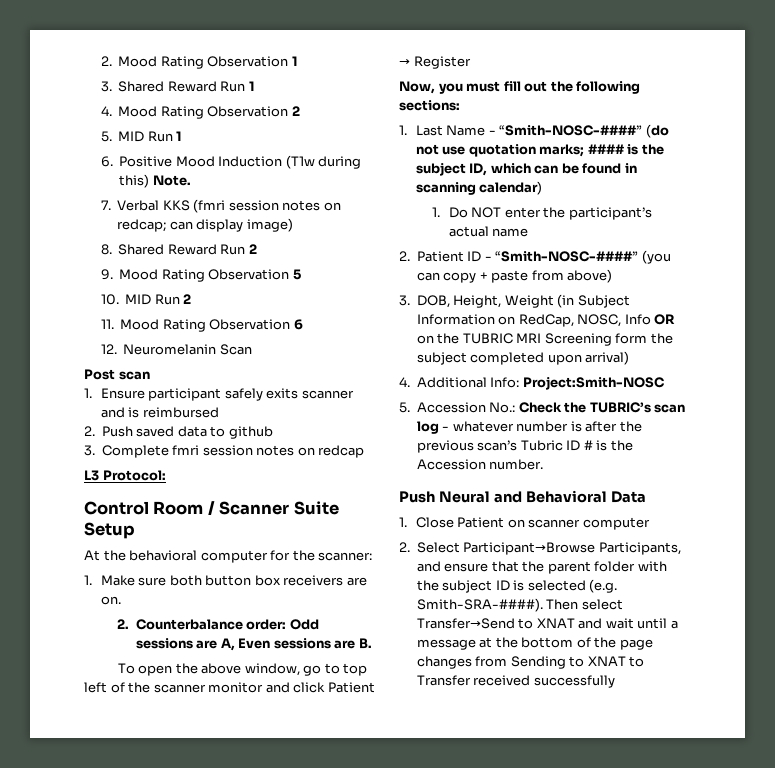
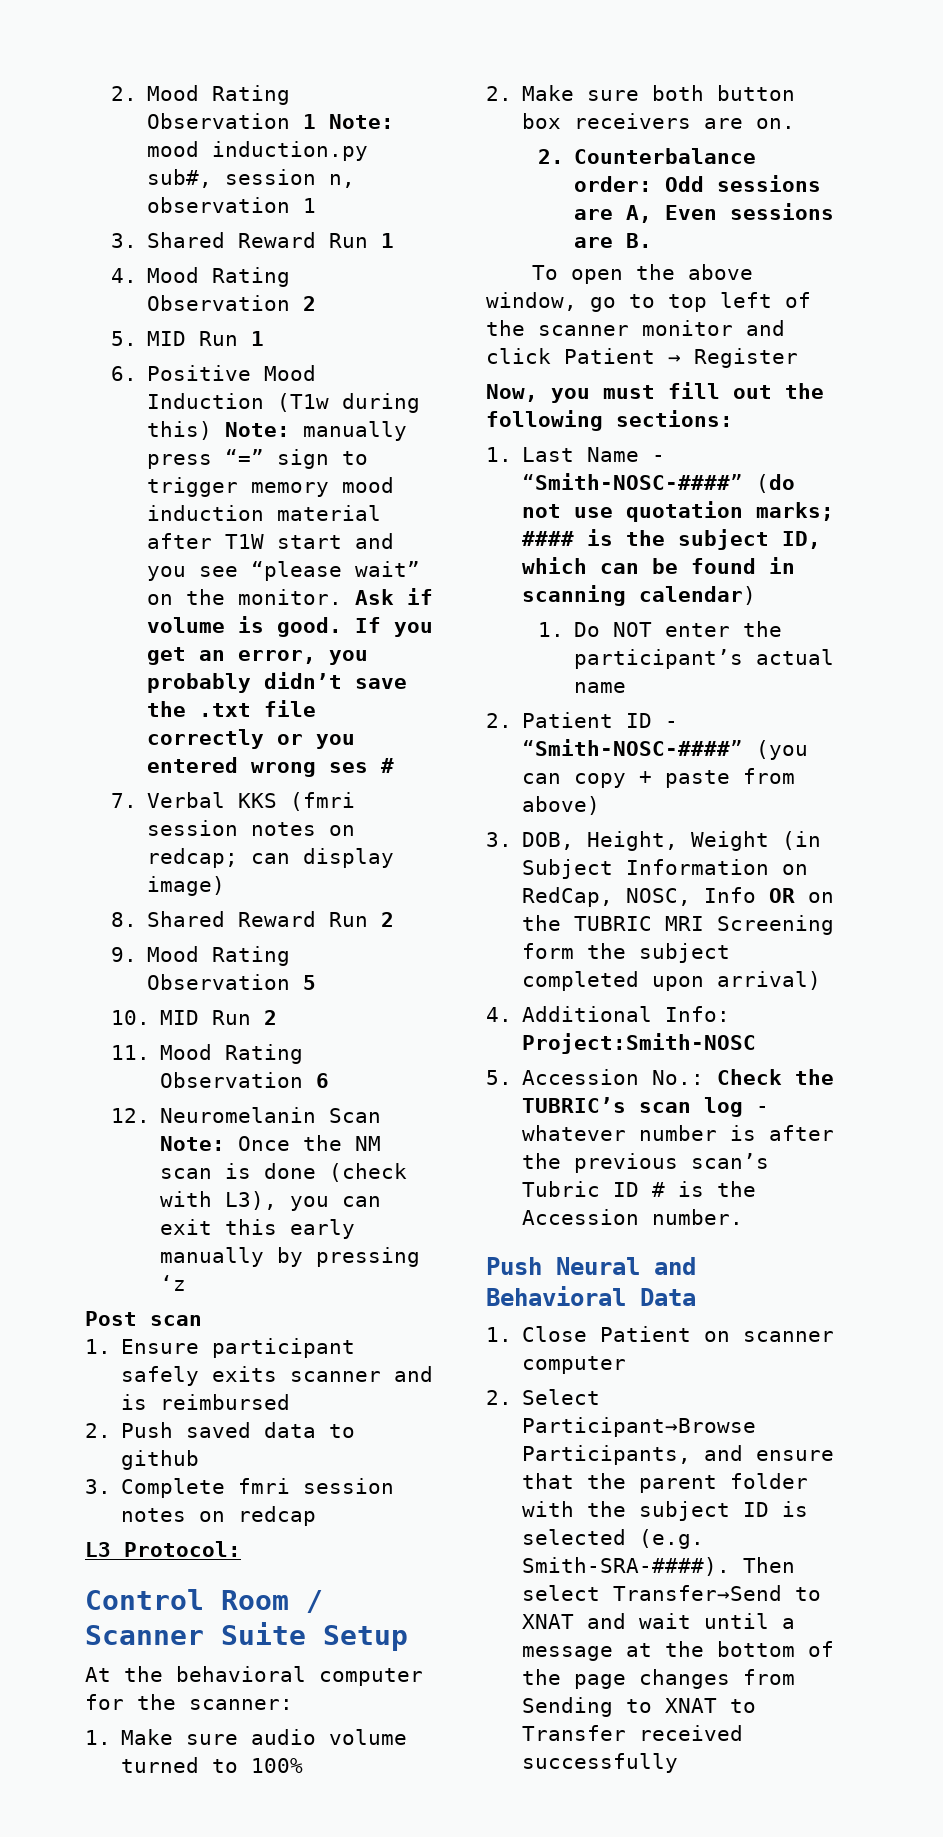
(298, 61) none -> [329,114,395,129] [147,141,369,161] [147,169,356,188] [147,197,317,213] Note: mood induction.py sub#, session n, observation 1
[152,175,191,186] Note. -> [225,421,408,441] [147,449,369,469] [147,477,395,497] [147,505,382,521] [147,533,395,549] [147,561,421,581] [147,588,434,605] [147,616,434,637] [147,647,369,665] [147,672,408,693] [147,700,317,717] [147,729,356,749] [147,757,395,777] Note: manually press “=” sign to trigger memory mood induction material after T1W start and you see “please wait” on the monitor. Ask if volume is good. If you get an error, you probably didn’t save the .txt file correctly or you entered wrong ses #
(252, 349) none -> [160,1135,382,1151] [160,1163,408,1182] [160,1191,382,1211] [160,1219,356,1239] [160,1247,421,1267] [160,1275,187,1291] Note: Once the NM scan is done (check with L3), you can exit this early manually by pressing ‘z
(167, 581) none -> [251,1729,408,1745] [121,1757,304,1773] [486,85,640,101] audio volume turned to 100% // 2. Make sure

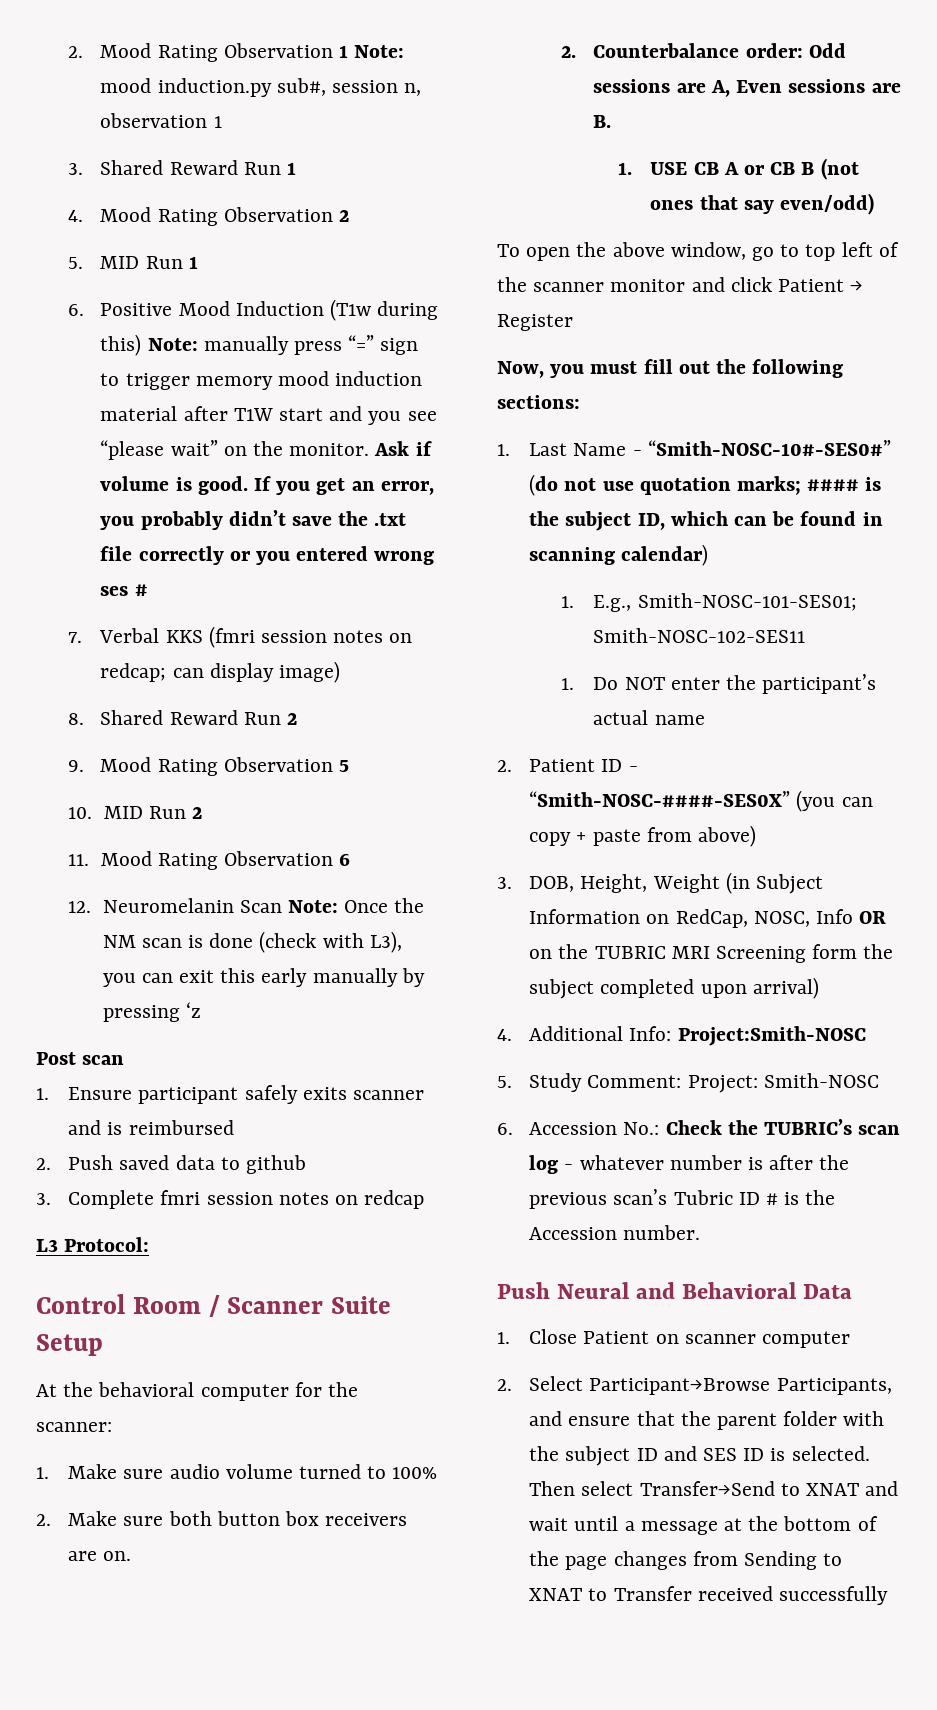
(653, 240) none -> [618,158,859,180] [650,193,874,215] // 1. USE CB A or CB B (not ones that say even/odd)
[522,473,744,490] “Smith-NOSC-####” -> [647,440,891,456] “Smith-NOSC-10#-SES0#”
(757, 595) none -> [561,593,857,612] [593,628,806,643] // 1. E.g., Smith-NOSC-101-SES01; Smith-NOSC-102-SES11
[522,739,744,756] “Smith-NOSC-####” -> [529,791,791,807] “Smith-NOSC-####-SES0X”
(512, 1077) none -> [529,1073,879,1093] [497,1123,513,1135] Study Comment: Project: Smith-NOSC // 6.
[782,1501,809,1517] [522,1529,705,1549] [522,1557,731,1576] is selected (e.g. Smith-SRA-####). -> [663,1446,870,1461] and SES ID is selected.

